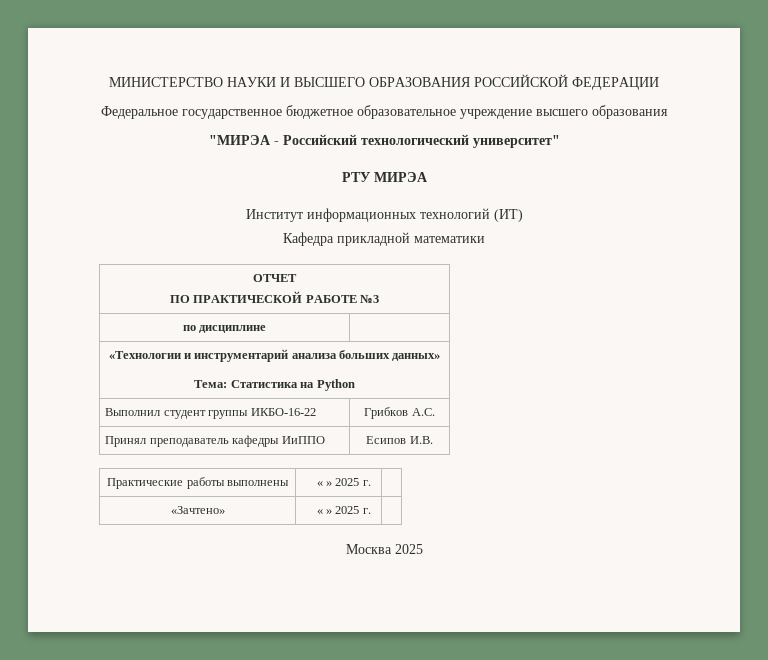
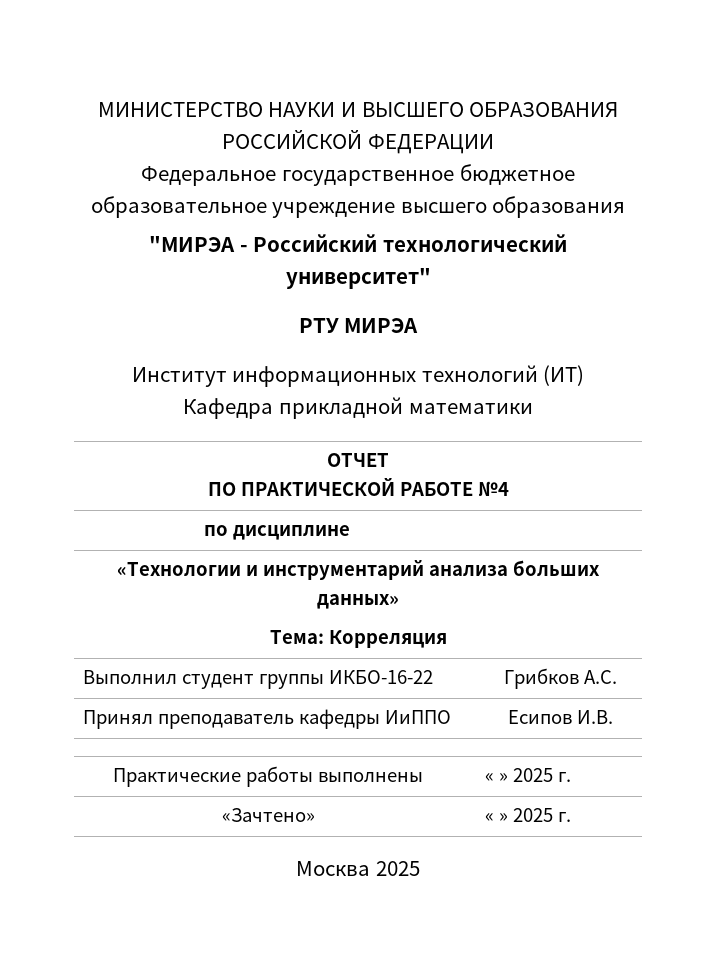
[360,294,380,303] №3 -> [477,481,509,496] №4
[230,379,355,391] Статистика на Python -> [328,630,447,648] Корреляция

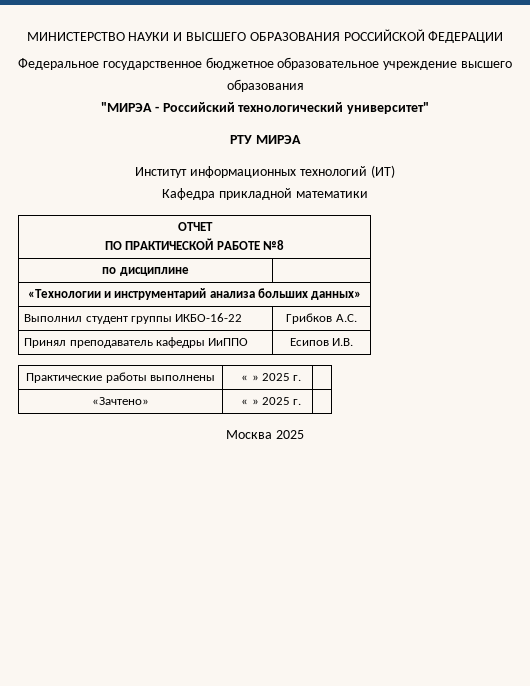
[477,481,509,496] №4 -> [263,240,285,250] №8
[269,630,447,648] // Тема: Корреляция -> (362, 295) none

